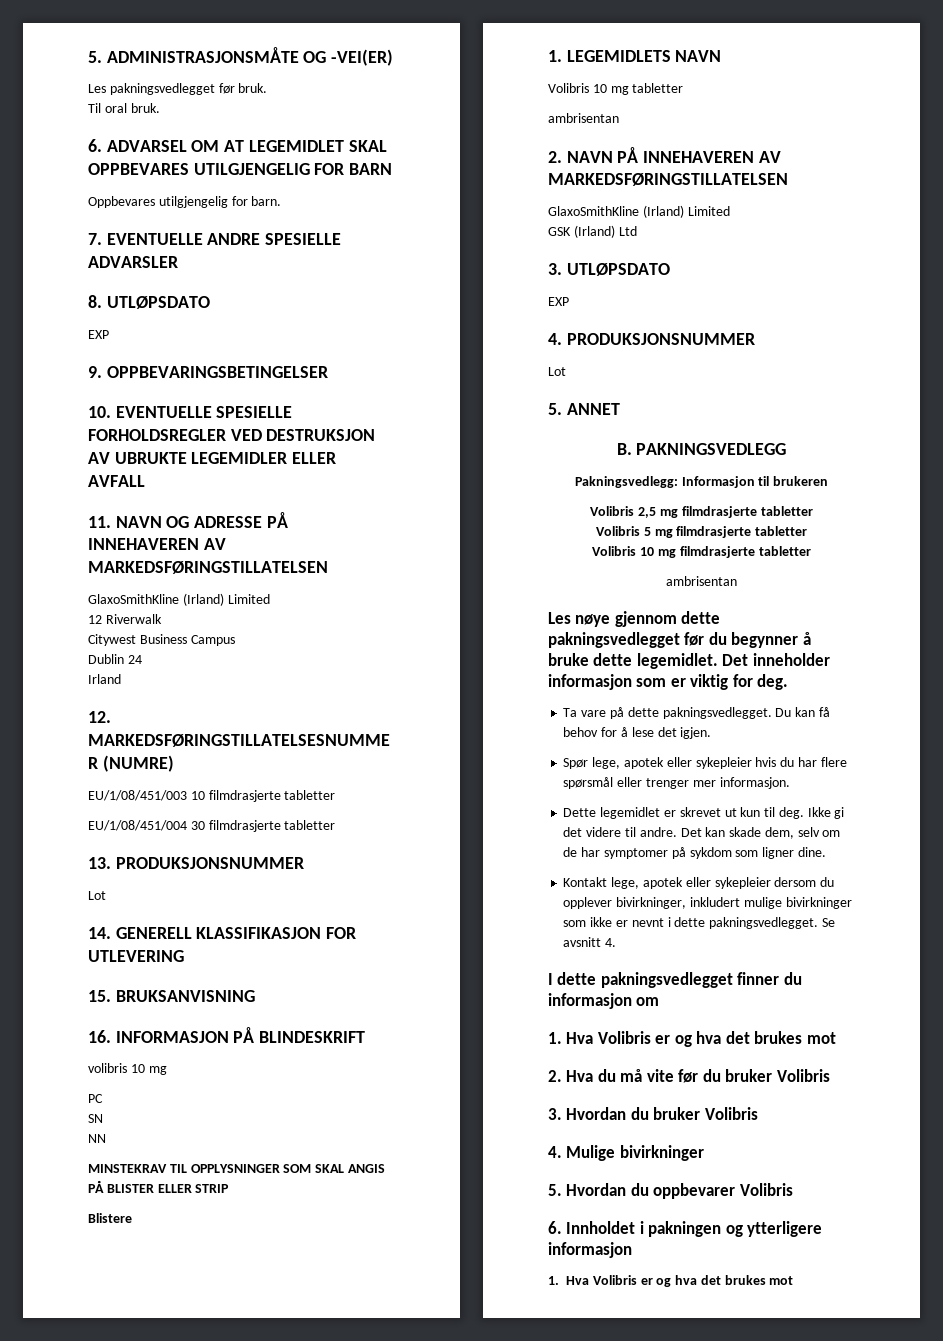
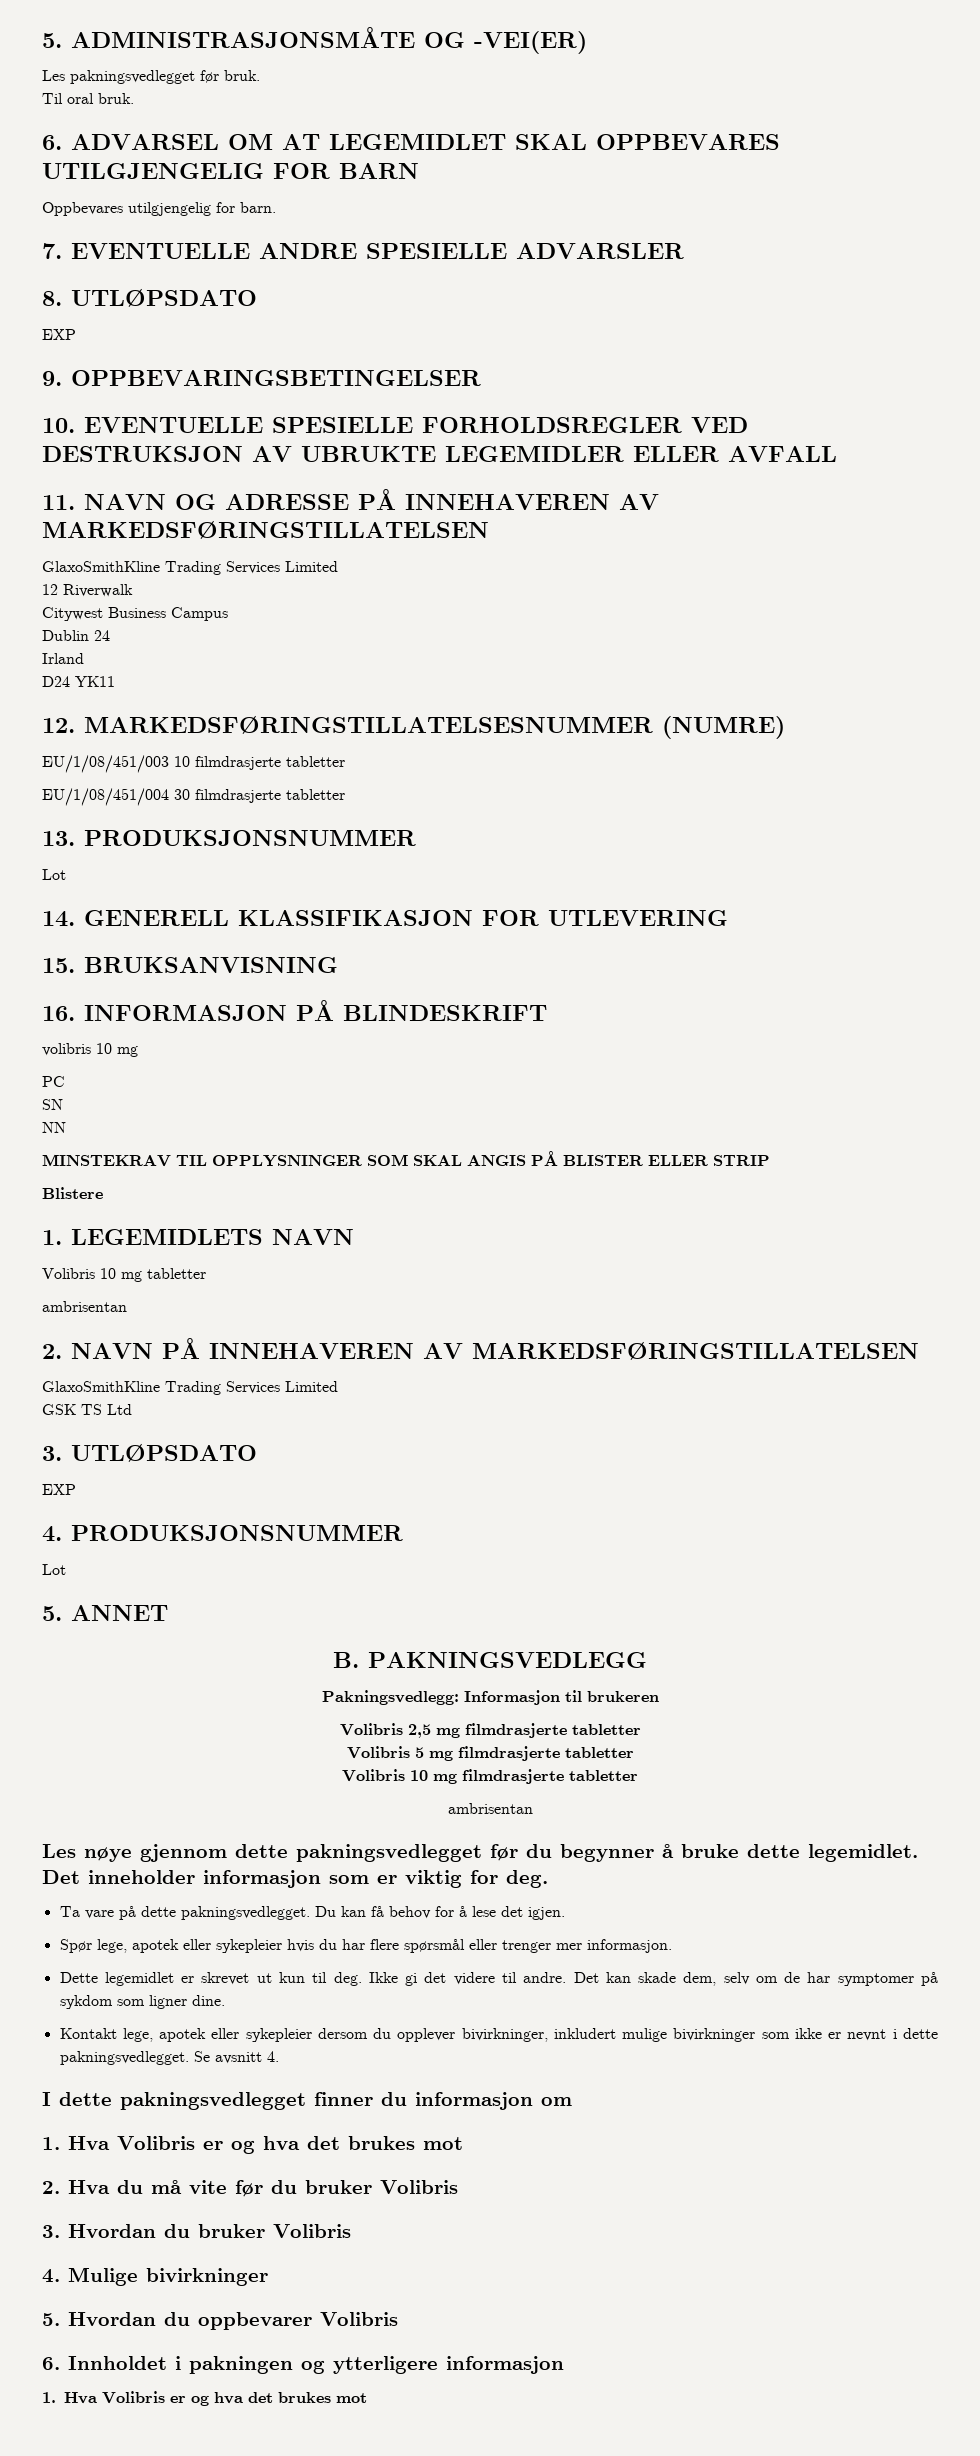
[182,593,224,606] (Irland) -> [165,561,280,575] Trading Services
(121, 679) none -> [42,676,115,687] // D24 YK11
[642,205,684,218] (Irland) -> [165,1381,280,1395] Trading Services
[573,225,615,238] (Irland) -> [81,1404,102,1415] TS

